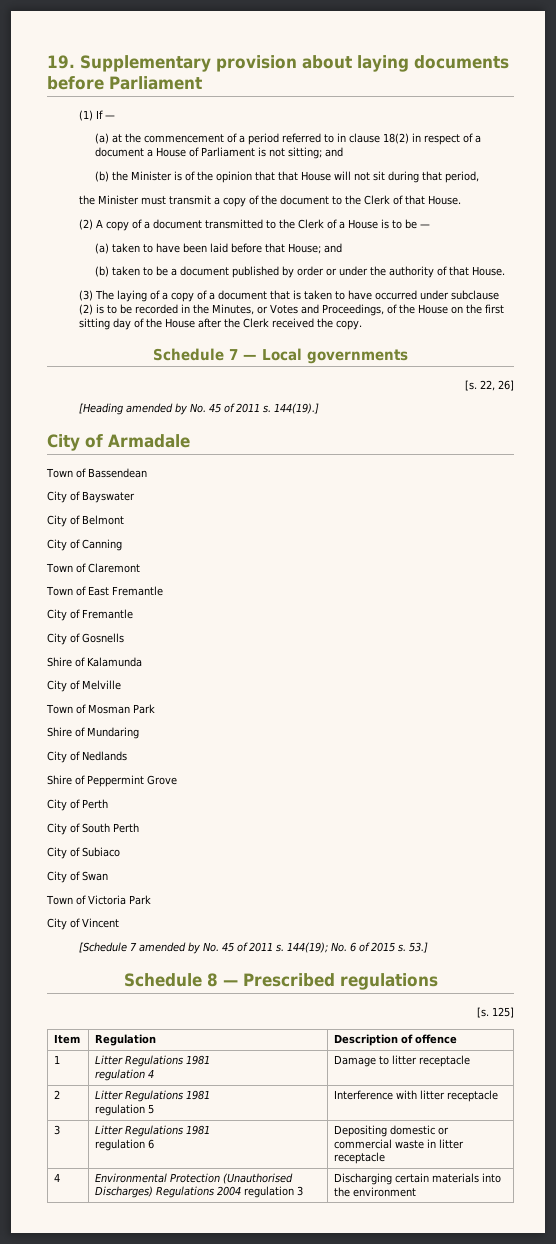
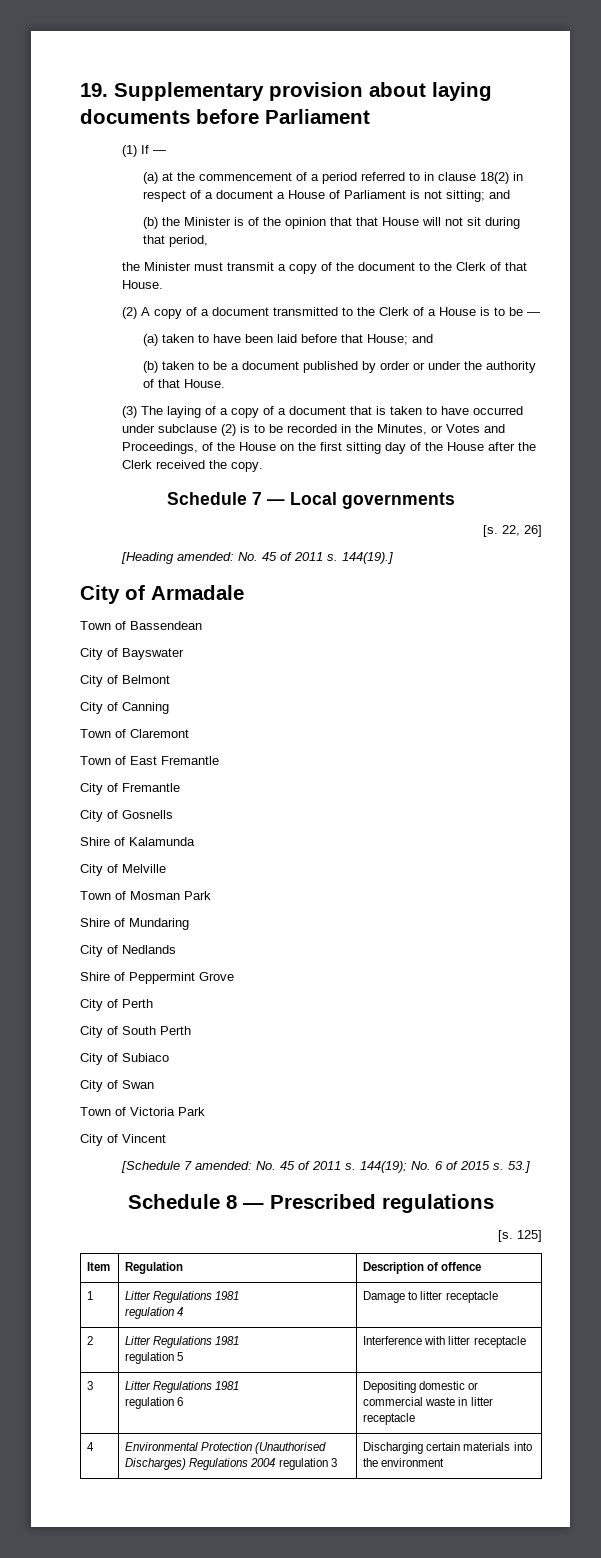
[126,403,188,415] amended by -> [177,552,235,561] amended:
[139,942,201,954] amended by -> [195,1161,253,1170] amended:

